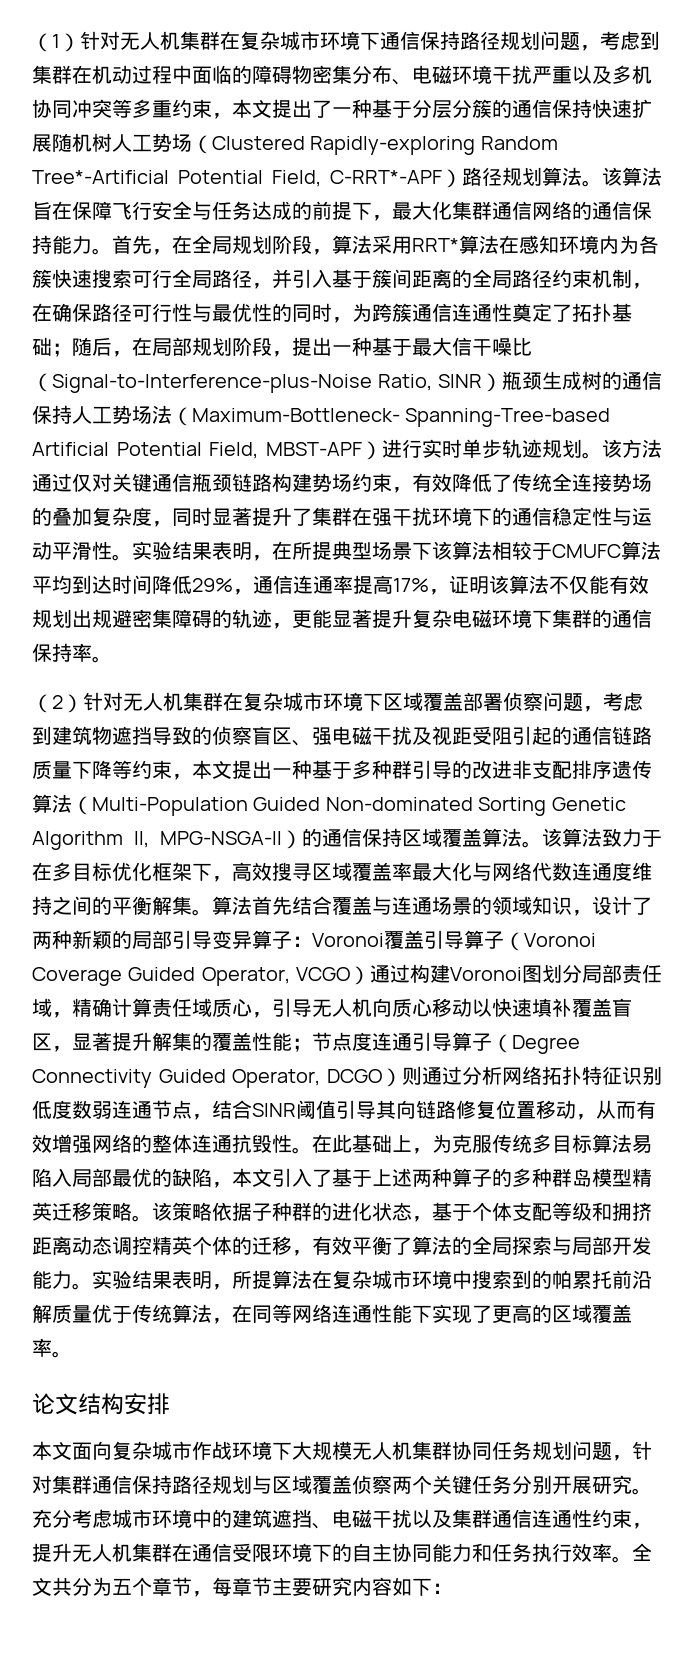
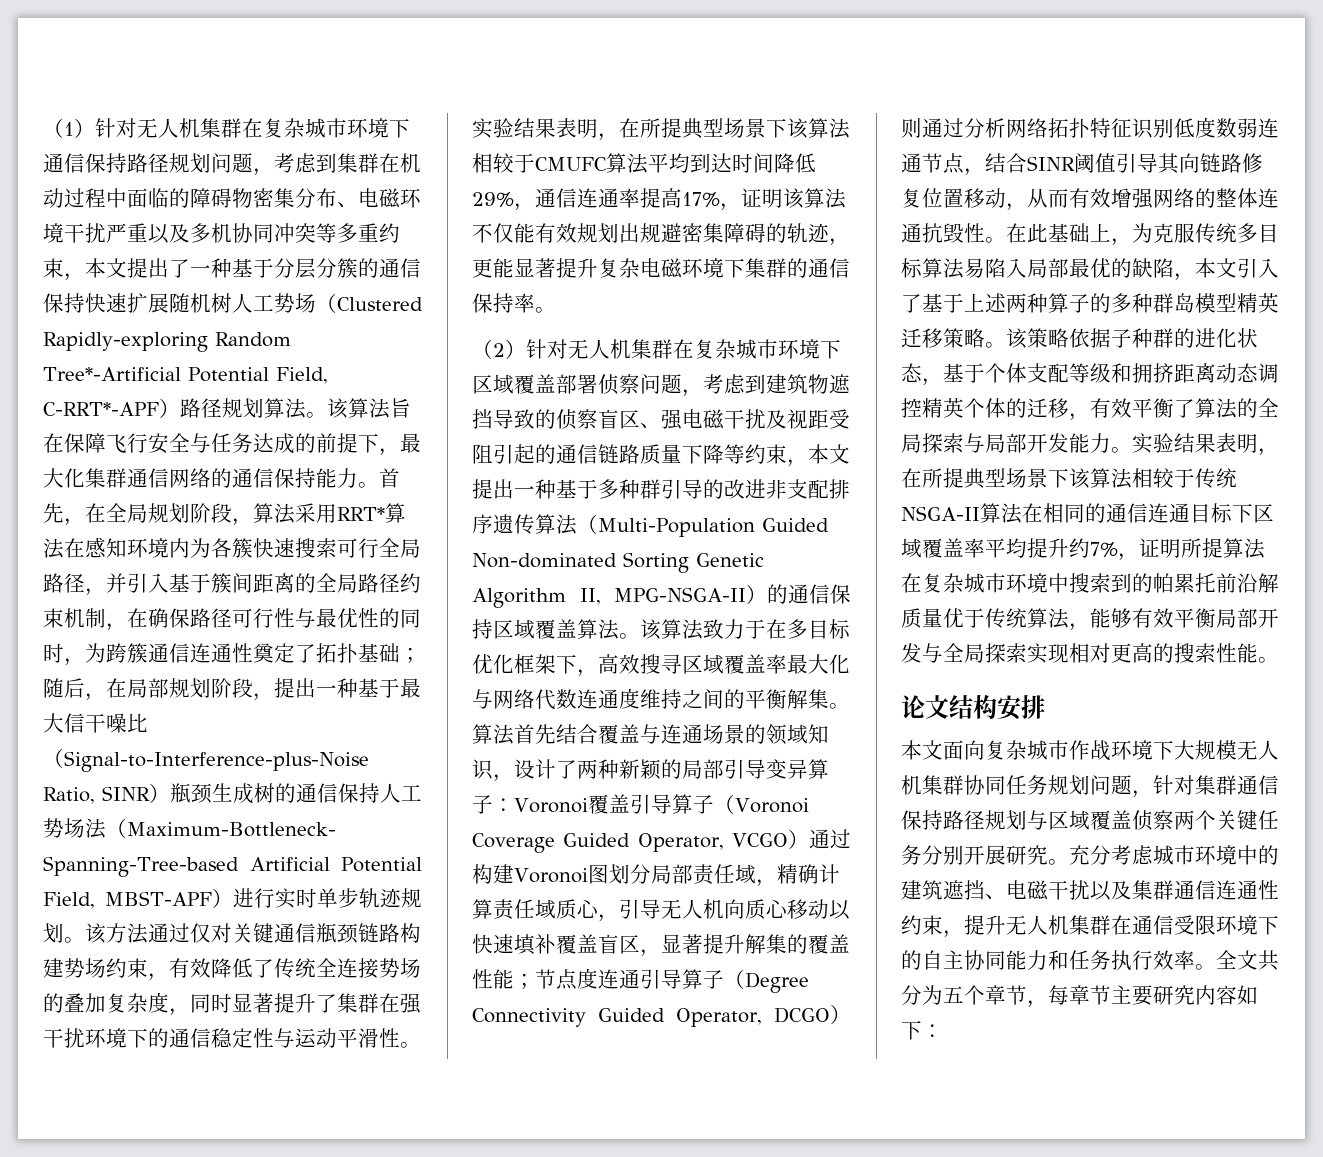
(232, 1287) none -> [901,468,1237,489] [901,503,1274,524] [901,538,1181,561] 在所提典型场景下该算法相较于传统NSGA-II算法在相同的通信连通目标下区域覆盖率平均提升约7%，证明
[232,1304,632,1324] [32,1338,52,1357] 在同等网络连通性能下实现了更高的区域覆盖率 -> [1090,608,1279,628] [901,643,1258,664] 能够有效平衡局部开发与全局探索实现相对更高的搜索性能

